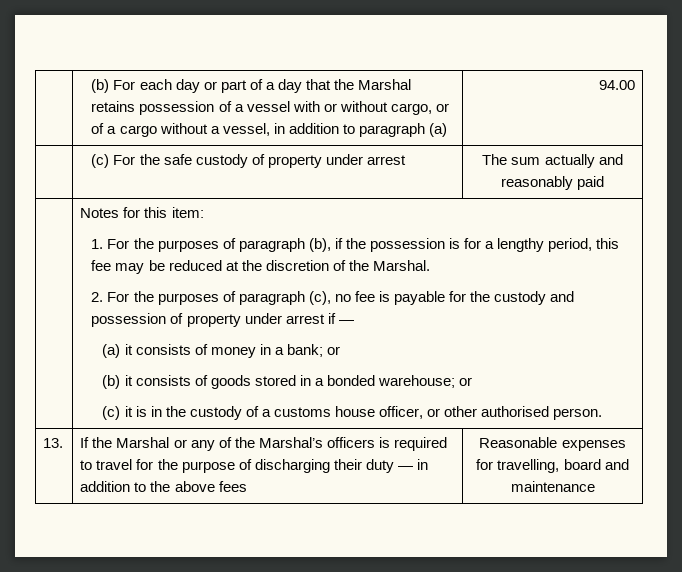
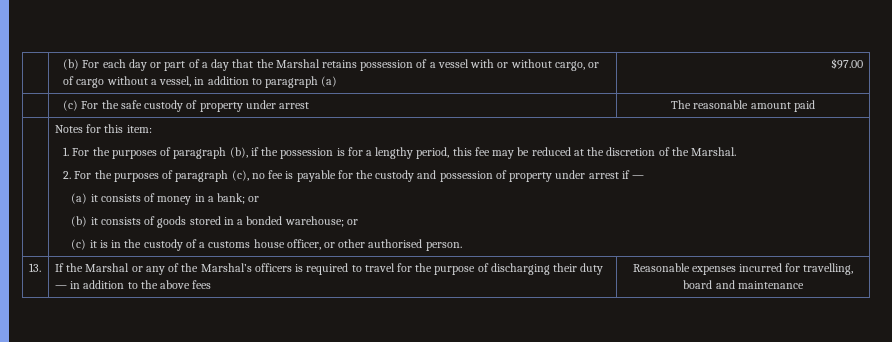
[107,126,117,134] a -> (75, 80) none
[598,80,635,90] 94.00 -> [831,58,864,69] $97.00
[511,154,623,168] [500,176,573,190] sum actually and reasonably -> [693,100,791,109] reasonable amount
(626, 445) none -> [739,263,782,272] incurred

